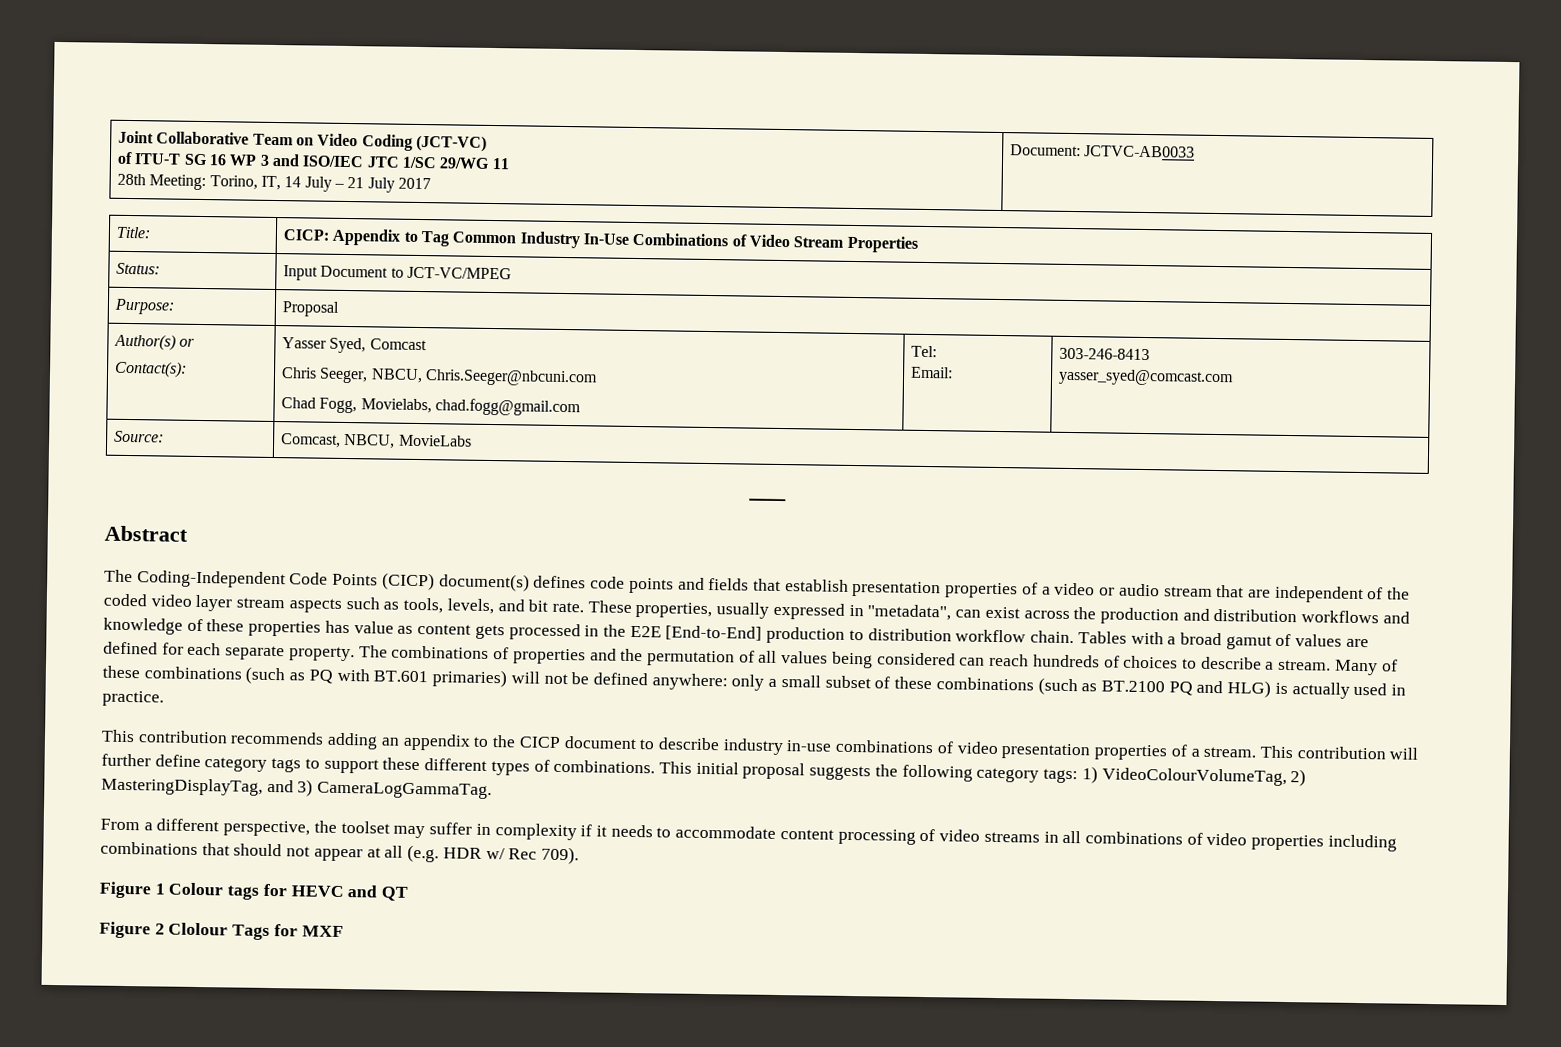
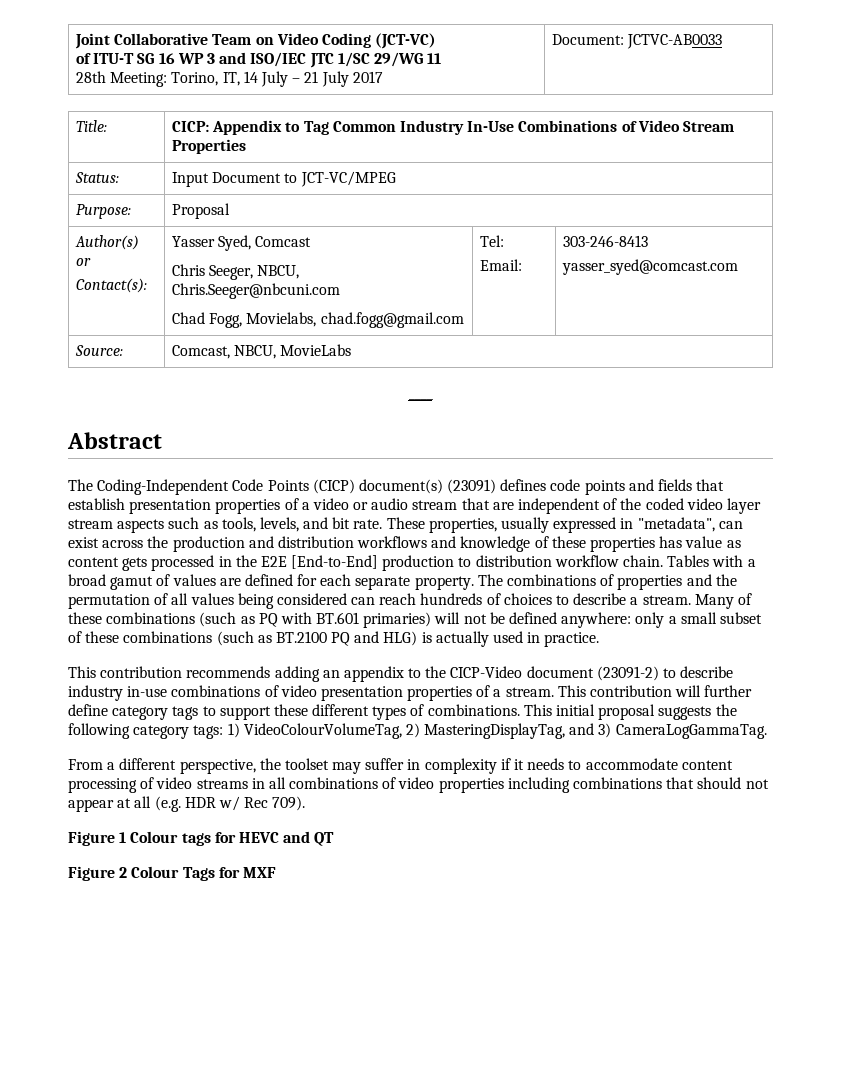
(530, 582) none -> [447,479,497,494] (23091)
[518,736,637,750] CICP document -> [450,666,659,681] CICP-Video document (23091-2)
[168,922,229,936] Clolour -> [131,866,180,878] Colour

